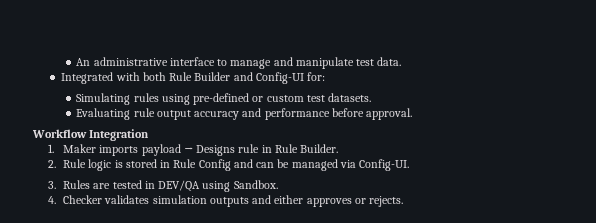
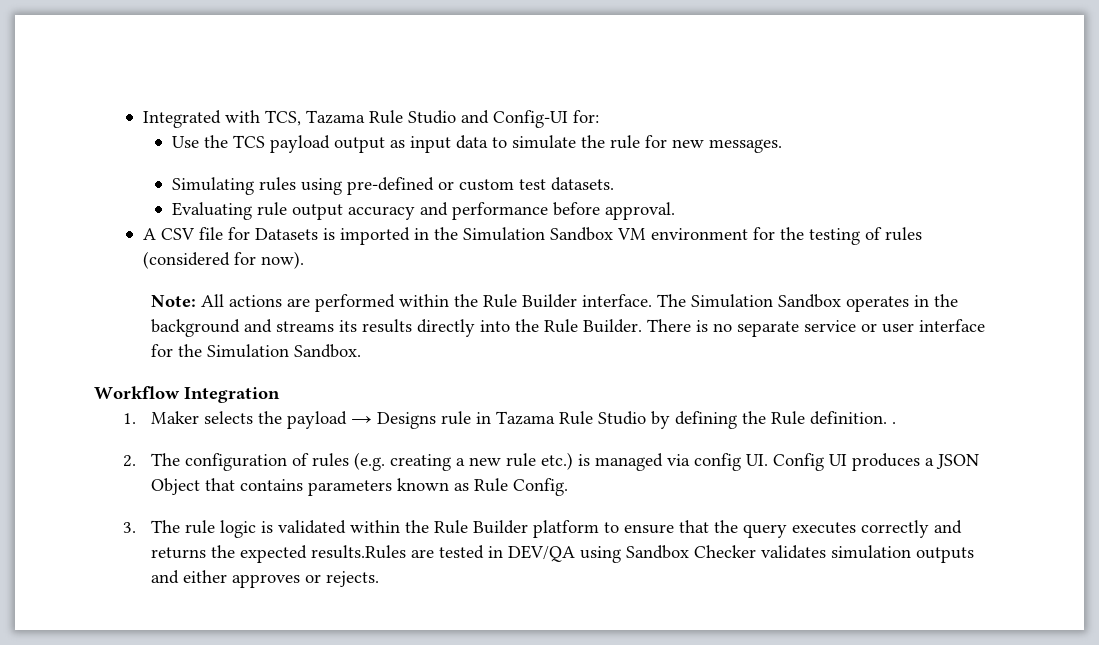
[76,57,402,69] [61,72,325,84] An administrative interface to manage and manipulate test data. // Integrated with both Rule Builder and Config-UI for: -> [143,110,600,128] [171,135,782,153] Integrated with TCS, Tazama Rule Studio and Config-UI for: // Use the TCS payload output as input data to simulate the rule for new messages.
(413, 114) none -> [143,227,923,245] [143,251,305,269] [151,294,959,312] [151,319,986,337] [151,344,362,358] // A CSV file for Datasets is imported in the Simulation Sandbox VM environment for the testing of rules (considered for now). // Note: All actions are performed within the Rule Builder interface. The Simulation Sandbox operates in the background and streams its results directly into the Rule Builder. There is no separate service or user interface for the Simulation Sandbox.
[99,145,139,156] imports -> [204,411,283,424] selects the
[274,144,339,153] [48,159,410,171] [48,180,91,189] Rule Builder. // 2. Rule logic is stored in Rule Config and can be managed via Config-UI. // 3. Rules -> [496,411,897,429] [122,452,980,471] [151,478,569,496] [122,520,963,538] [151,545,407,563] Tazama Rule Studio by defining the Rule definition. . // 2. The configuration of rules (e.g. creating a new rule etc.) is managed via config UI. Config UI produces a JSON Object that contains parameters known as Rule Config. // 3. The rule logic is validated within the Rule Builder platform to ensure that the query executes correctly and returns the expected results.Rules
[233,180,278,189] [48,196,57,204] Sandbox. // 4. -> [626,545,690,559] Sandbox

